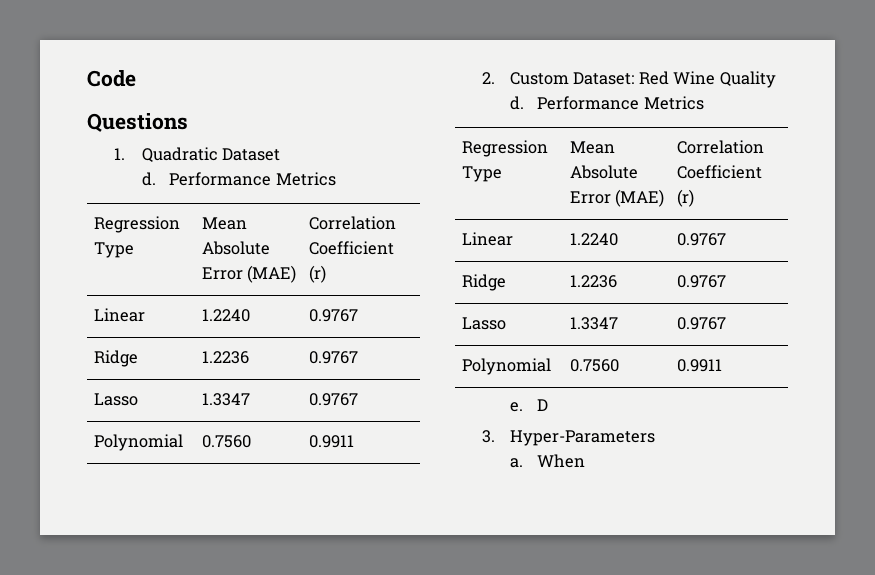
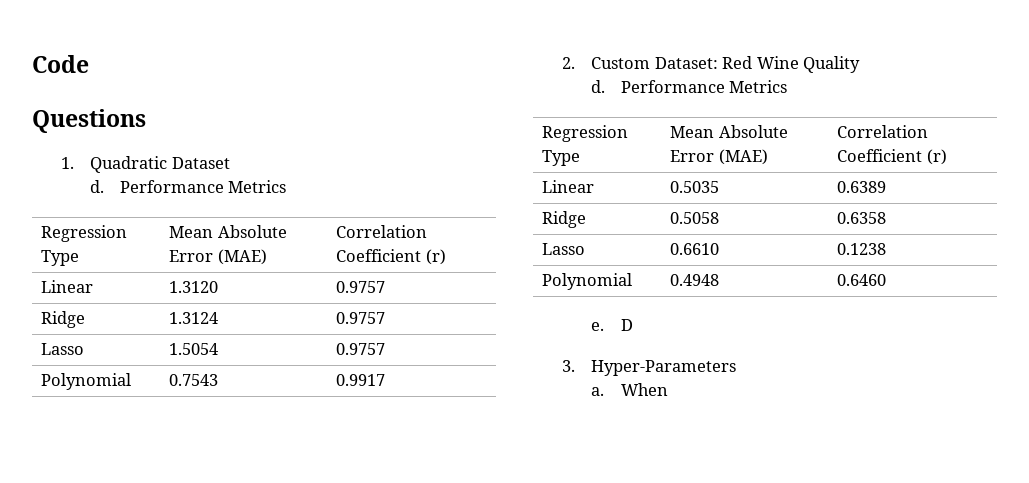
[201,309,250,322] [308,309,358,322] [93,350,138,367] [201,351,249,364] [308,351,358,364] [93,393,138,406] [201,393,250,406] [308,393,358,406] [93,434,183,451] [201,435,251,448] [308,435,354,448] 1.2240 | 0.9767 // Ridge | 1.2236 | 0.9767 // Lasso | 1.3347 | 0.9767 // Polynomial | 0.7560 | 0.9911 -> [169,281,219,293] [336,281,386,293] [41,311,86,328] [169,312,219,324] [336,312,386,324] [41,343,85,355] [169,343,219,355] [336,343,386,355] [41,373,132,390] [169,374,219,386] [336,374,386,386] 1.3120 | 0.9757 // Ridge | 1.3124 | 0.9757 // Lasso | 1.5054 | 0.9757 // Polynomial | 0.7543 | 0.9917
[569,233,618,246] [676,233,726,246] [461,274,506,291] [569,275,617,288] [676,275,726,288] [461,317,506,330] [569,317,618,330] [676,317,726,330] [461,358,551,375] [569,359,619,372] [676,359,722,372] 1.2240 | 0.9767 // Ridge | 1.2236 | 0.9767 // Lasso | 1.3347 | 0.9767 // Polynomial | 0.7560 | 0.9911 -> [670,181,720,193] [837,181,887,193] [542,211,587,228] [670,212,720,224] [837,212,887,224] [542,243,586,255] [670,243,720,255] [837,243,887,255] [542,273,633,290] [670,274,720,286] [837,274,887,286] 0.5035 | 0.6389 // Ridge | 0.5058 | 0.6358 // Lasso | 0.6610 | 0.1238 // Polynomial | 0.4948 | 0.6460

